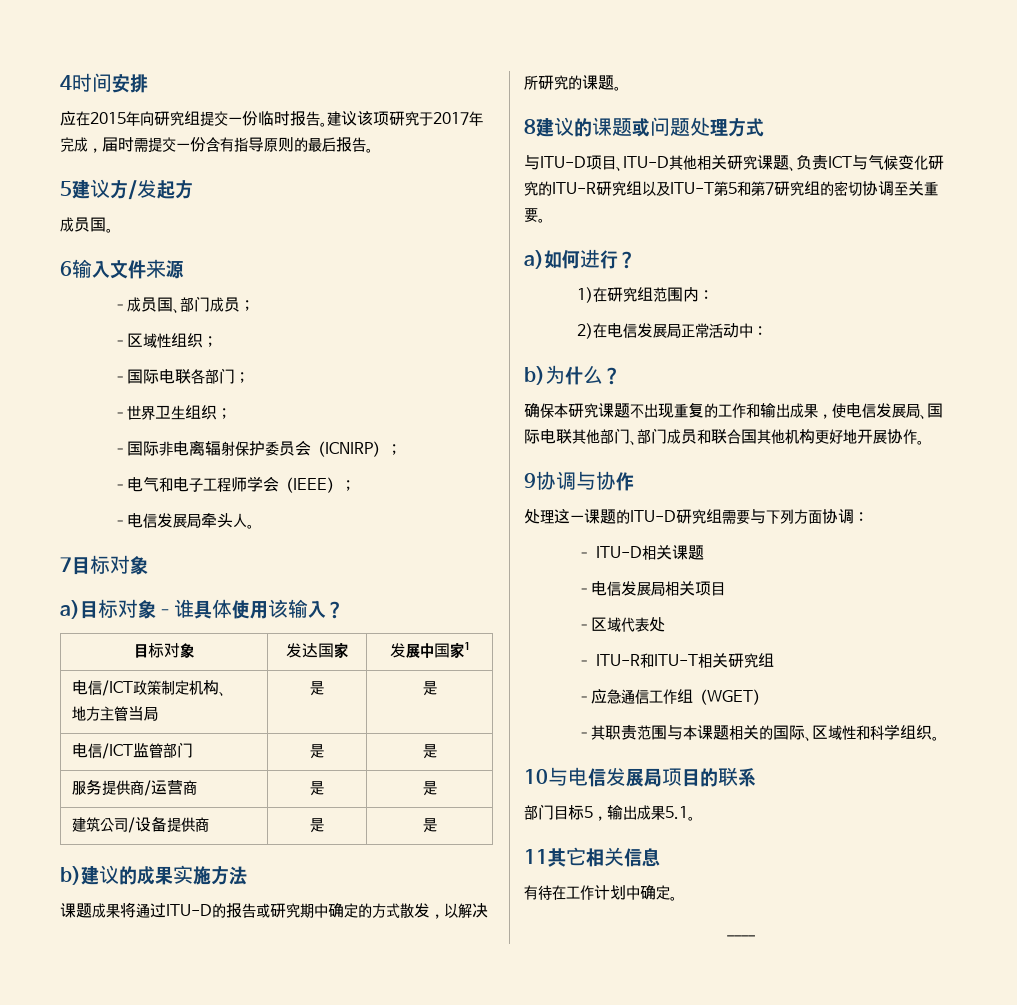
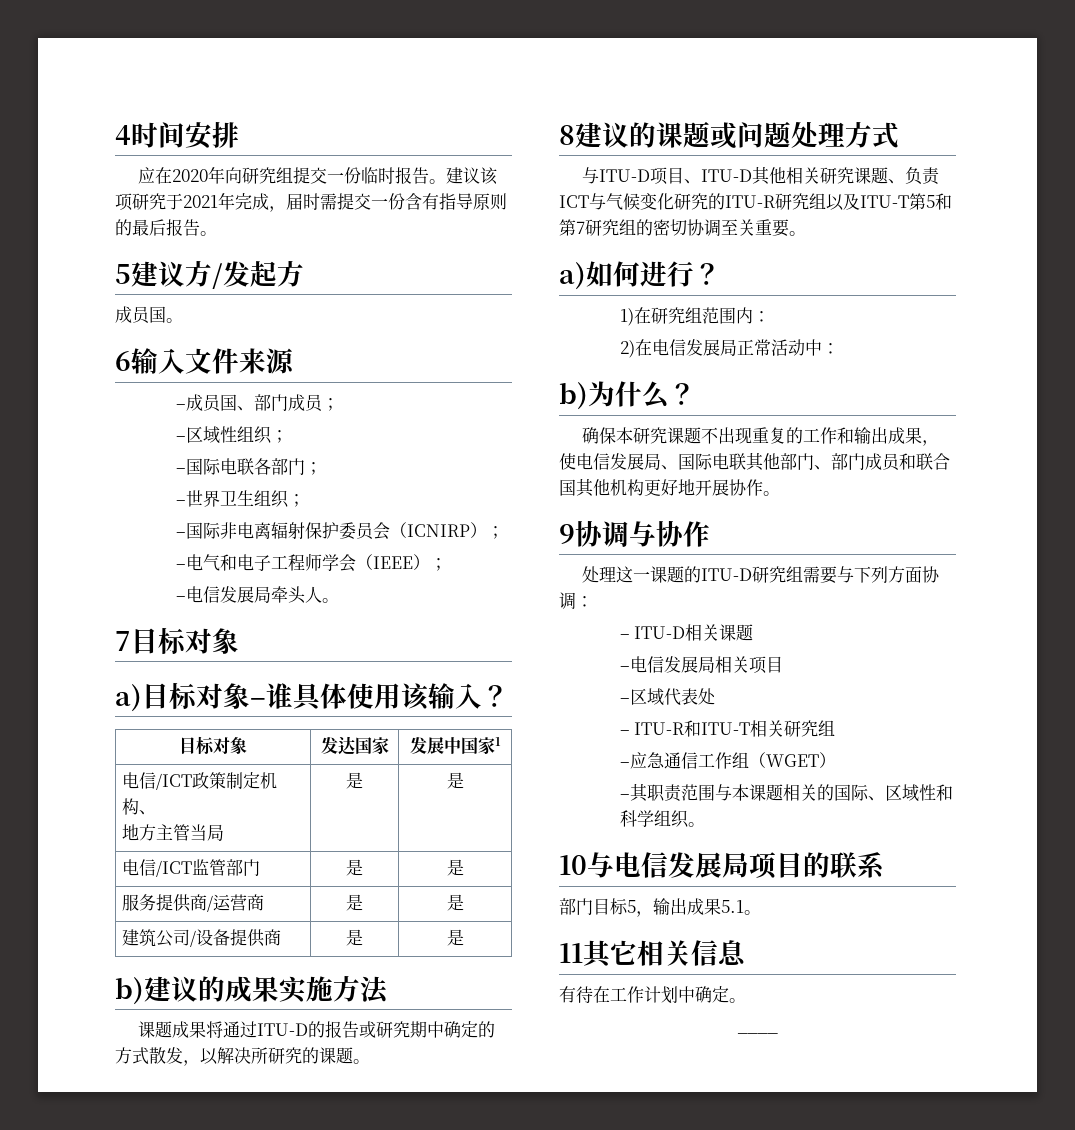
[90,112,126,124] 2015 -> [172,169,209,182] 2020
[433,112,469,125] 2017 -> [183,195,218,208] 2021

